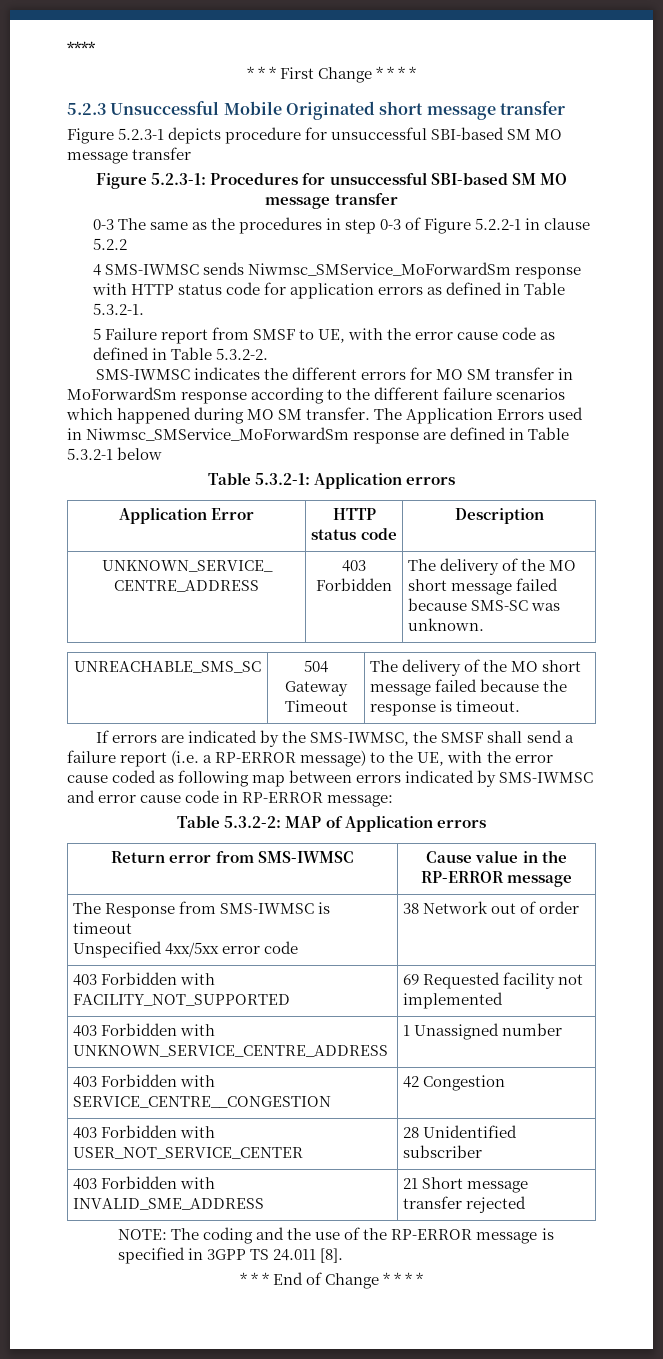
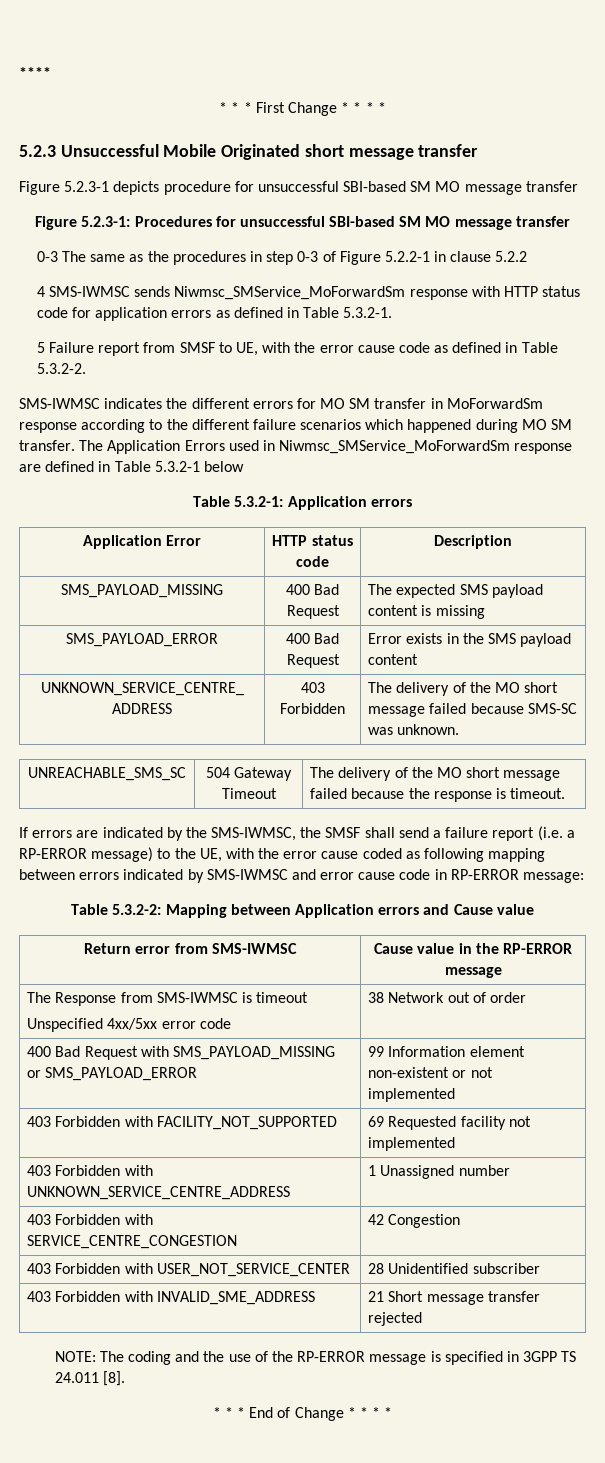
(544, 516) none -> [61,584,223,598] [285,584,340,595] [286,605,340,619] [368,584,543,598] [368,605,485,619] [66,633,218,647] [285,633,340,644] [286,654,340,668] [368,633,572,647] [368,654,419,665] // SMS_PAYLOAD_MISSING | 400 Bad Request | The expected SMS payload content is missing // SMS_PAYLOAD_ERROR | 400 Bad Request | Error exists in the SMS payload content
[252,775,286,787] map -> [488,848,546,862] mapping
[285,815,486,832] MAP of Application errors -> [165,904,534,918] Mapping between Application errors and Cause value
(580, 907) none -> [27,1046,335,1060] [27,1067,198,1081] [368,1046,525,1057] [368,1067,493,1078] [368,1088,456,1102] // 400 Bad Request with SMS_PAYLOAD_MISSING or SMS_PAYLOAD_ERROR | 99 Information element non-existent or not implemented
[73,1096,332,1108] SERVICE_CENTRE__CONGESTION -> [27,1235,238,1249] SERVICE_CENTRE_CONGESTION

